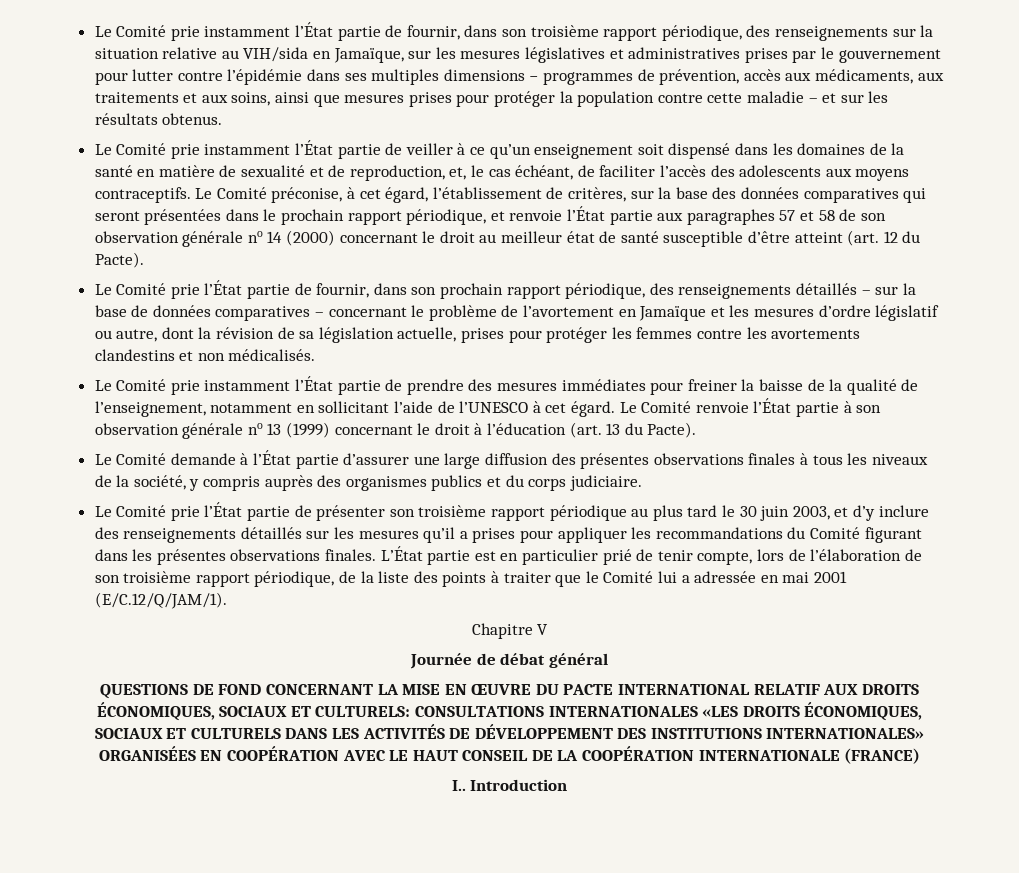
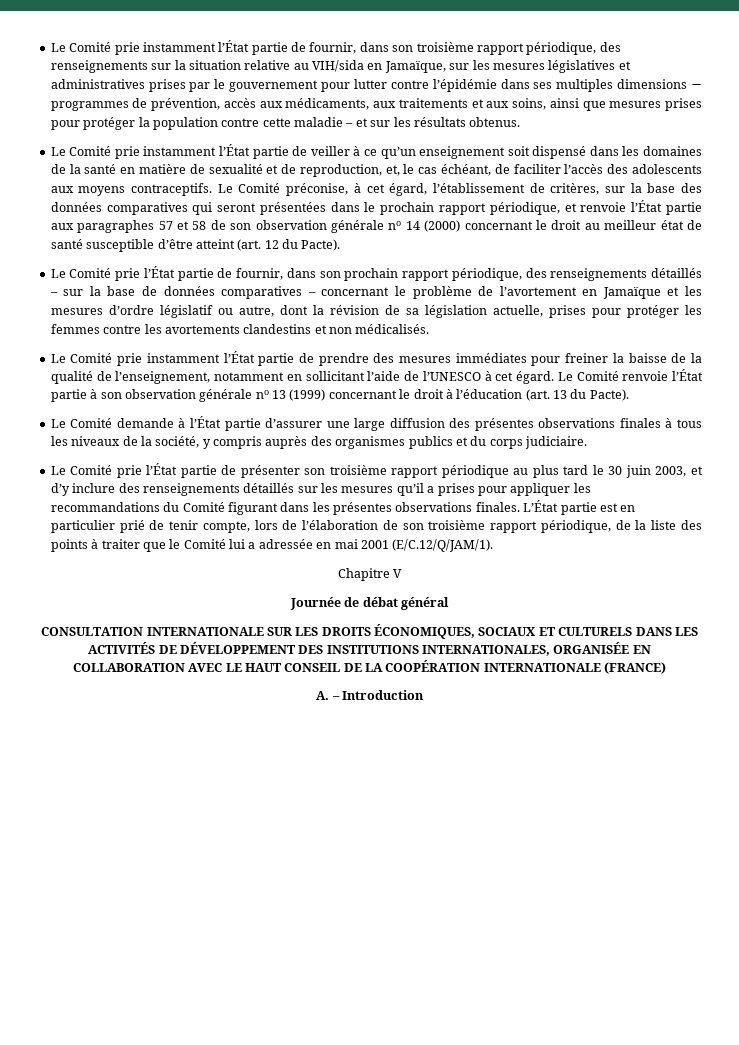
[100,684,919,699] [96,702,739,721] QUESTIONS DE FOND CONCERNANT LA MISE EN ŒUVRE DU PACTE INTERNATIONAL RELATIF AUX DROITS ÉCONOMIQUES, SOCIAUX ET CULTURELS: CONSULTATIONS INTERNATIONALES «LES -> [41,627,319,636] CONSULTATION INTERNATIONALE SUR LES
[766,728,925,739] [98,746,339,761] INTERNATIONALES» ORGANISÉES EN COOPÉRATION -> [422,642,651,656] [72,663,185,672] INTERNATIONALES, ORGANISÉE EN COLLABORATION
[451,780,466,791] I.. -> [316,691,340,700] A. –

